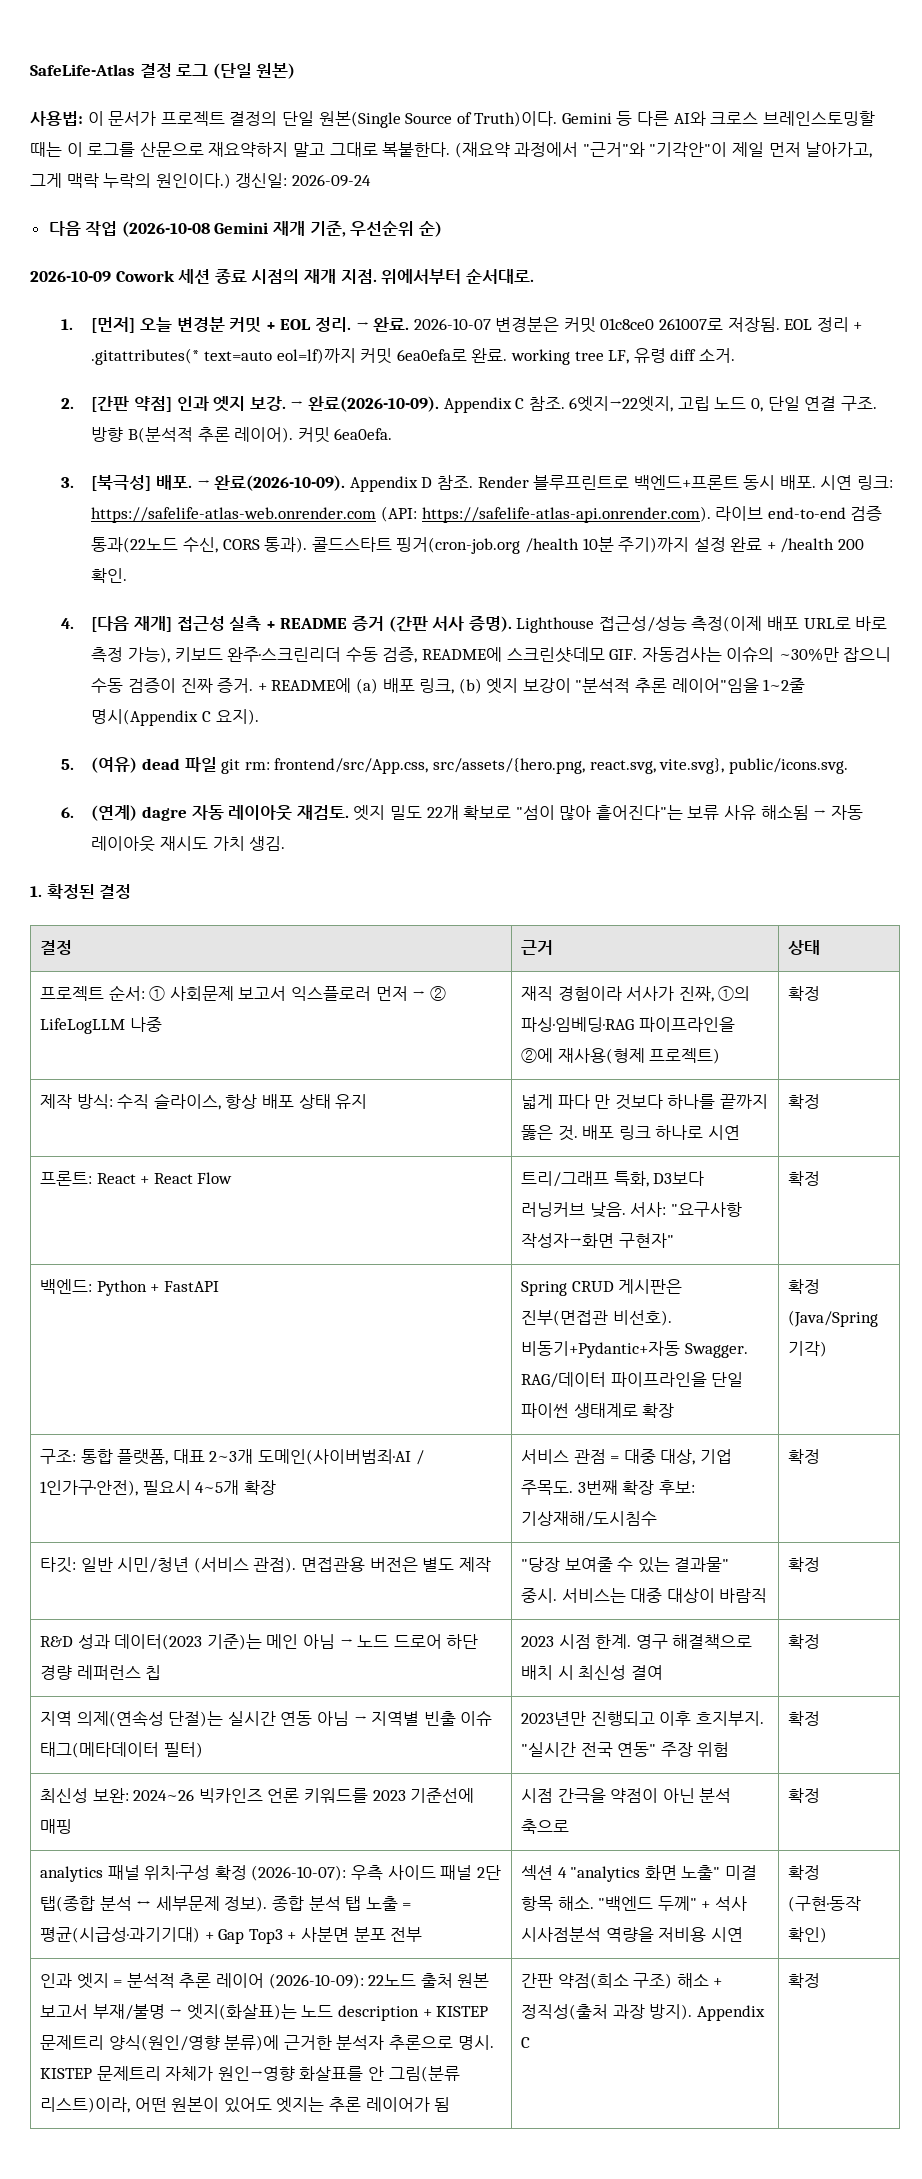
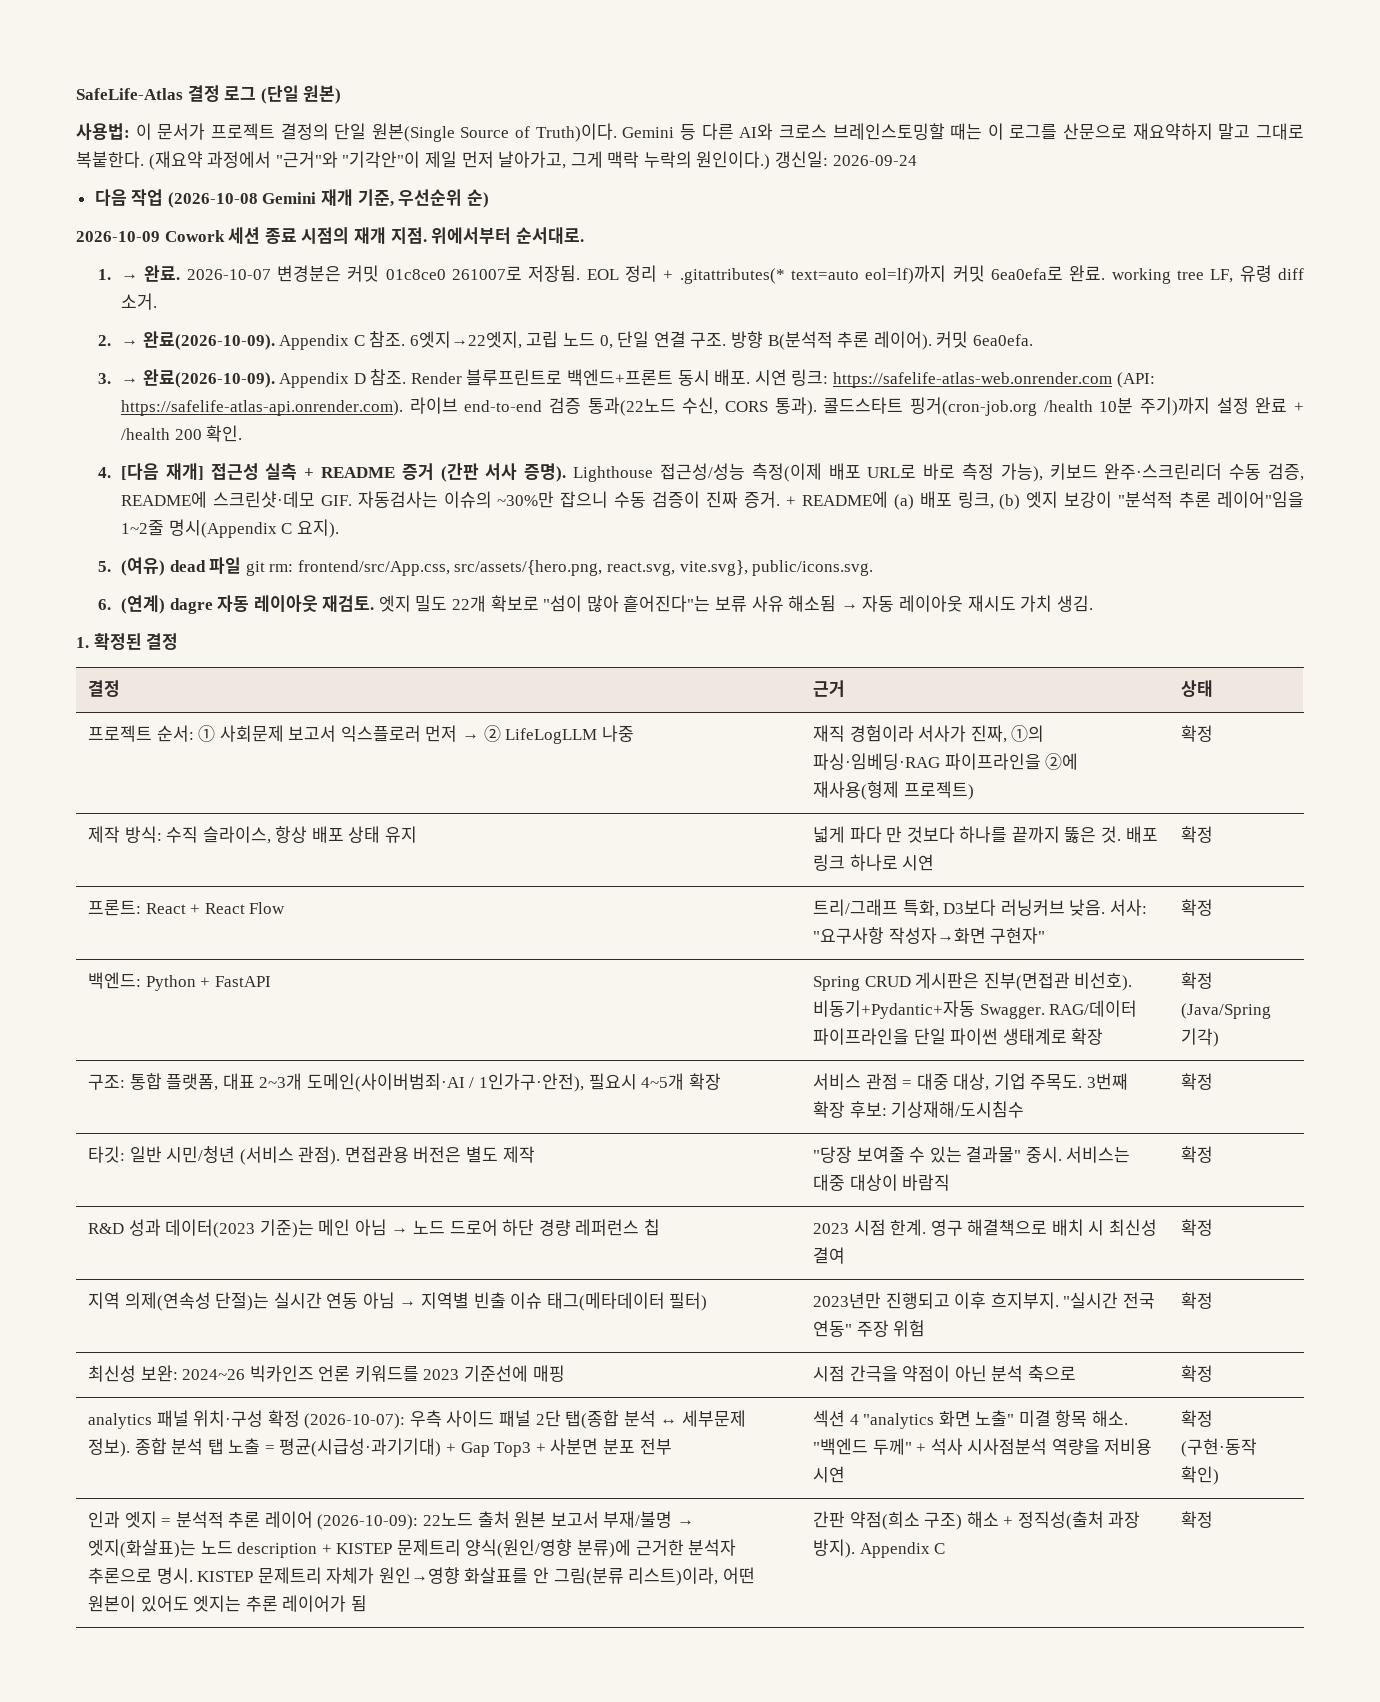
[91,317,351,333] [먼저] 오늘 변경분 커밋 + EOL 정리. -> (112, 274) none
[91,396,286,412] [간판 약점] 인과 엣지 보강. -> (112, 340) none
[91,475,192,491] [북극성] 배포. -> (112, 378) none

